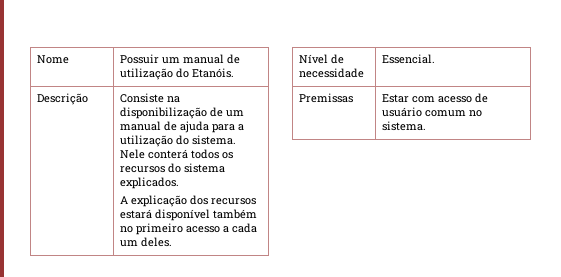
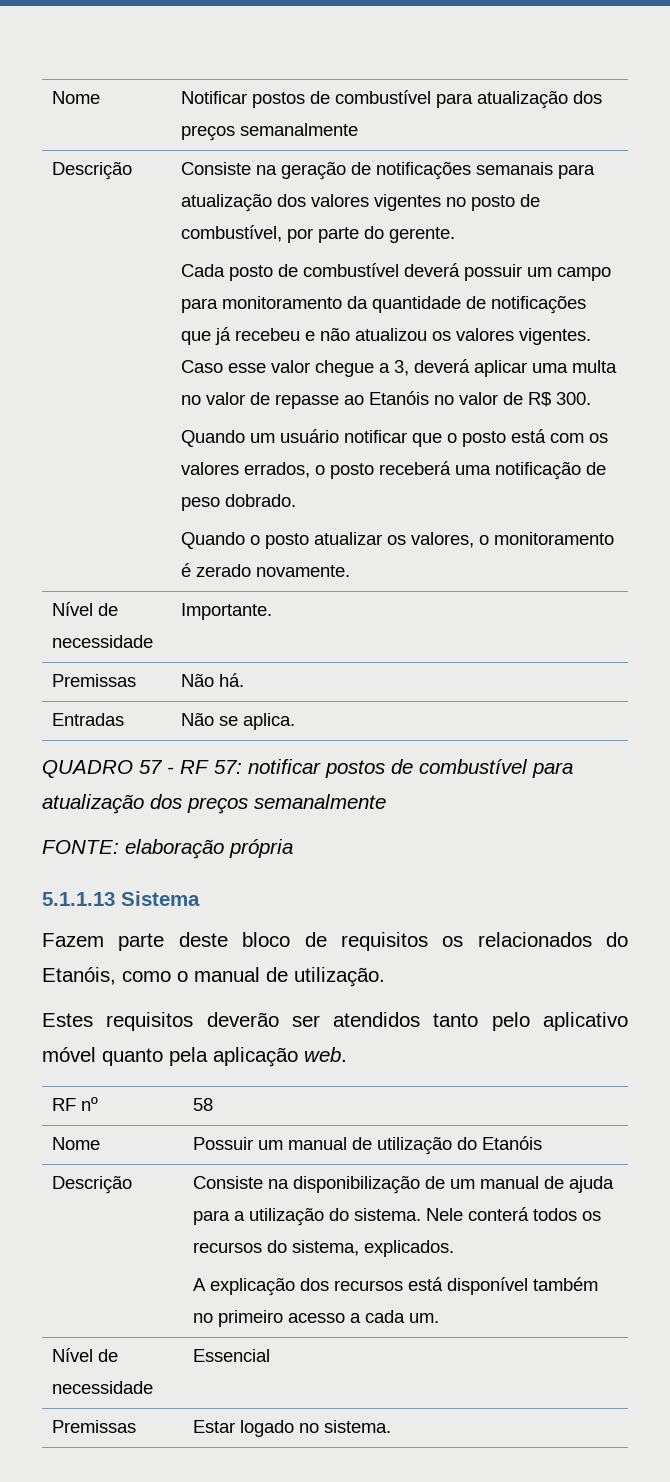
[37,55,70,64] Nome -> [52,91,101,104] [181,90,603,109] [181,123,359,141] [52,161,133,180] [181,161,596,180] [181,193,541,212] [181,225,456,243] [181,263,612,281] [181,295,587,314] [181,327,592,345] [181,359,618,377] [181,391,592,409] [181,429,609,447] [181,461,607,480] [181,494,297,511] [181,532,615,549] [181,563,351,577] [52,602,119,616] [52,635,154,648] [181,603,273,620] [52,674,137,687] [181,673,245,687] [52,713,125,726] [181,712,296,730] [42,759,573,778] [42,794,386,814] [42,839,293,859] [42,891,200,906] [42,932,628,951] [42,967,385,987] [42,1012,628,1031] [42,1047,347,1067] [52,1097,99,1111] [193,1098,214,1111] [52,1137,101,1150] Nome | Notificar postos de combustível para atualização dos preços semanalmente // Descrição | Consiste na geração de notificações semanais para atualização dos valores vigentes no posto de combustível, por parte do gerente. // Cada posto de combustível deverá possuir um campo para monitoramento da quantidade de notificações que já recebeu e não atualizou os valores vigentes. Caso esse valor chegue a 3, deverá aplicar uma multa no valor de repasse ao Etanóis no valor de R$ 300. // Quando um usuário notificar que o posto está com os valores errados, o posto receberá uma notificação de peso dobrado. // Quando o posto atualizar os valores, o monitoramento é zerado novamente. // Nível de necessidade | Importante. // Premissas | Não há. // Entradas | Não se aplica. // QUADRO 57 - RF 57: notificar postos de combustível para atualização dos preços semanalmente // FONTE: elaboração própria // 5.1.1.13 Sistema // Fazem parte deste bloco de requisitos os relacionados do Etanóis, como o manual de utilização. // Estes requisitos deverão ser atendidos tanto pelo aplicativo móvel quanto pela aplicação web. // RF nº | 58 // Nome
[192,68,235,78] Etanóis. -> [482,1136,543,1150] Etanóis
[184,163,226,173] sistema -> [292,1240,360,1256] sistema,
[120,209,153,219] estará -> [408,1277,444,1291] está
[120,237,173,247] [299,54,345,64] [299,68,365,78] [382,54,436,64] um deles. // Nível de necessidade | Essencial. -> [409,1313,440,1323] [52,1348,119,1362] [52,1381,154,1394] [193,1349,271,1362] um. // Nível de necessidade | Essencial
[412,93,489,103] [382,107,467,117] com acesso de usuário comum -> [240,1420,295,1437] logado

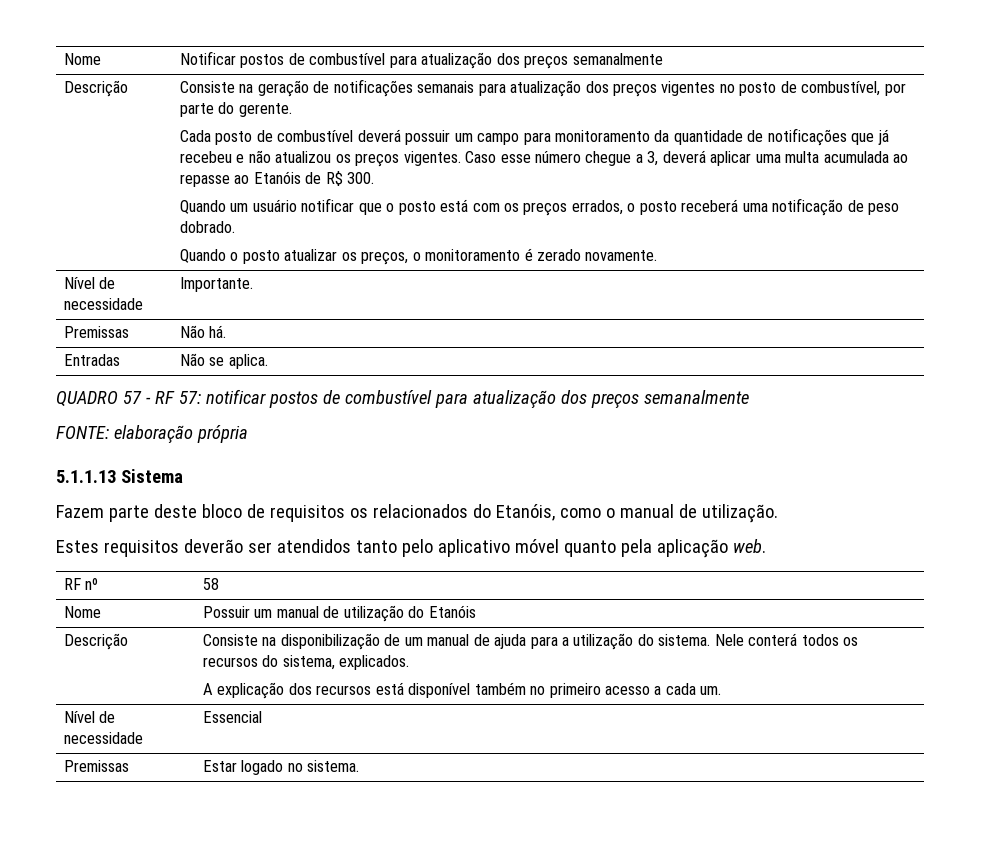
[311,194,370,207] valores -> [612,83,657,97] preços
[456,328,515,341] valores -> [355,153,400,167] preços
[271,360,311,373] valor -> [534,151,581,163] número
[181,392,271,405] no valor de -> [823,151,909,163] acumulada ao
[434,392,499,405] no valor -> (301, 177) none
[181,462,240,475] valores -> [523,202,568,216] preços
[411,532,475,548] valores, -> [361,251,409,265] preços,

